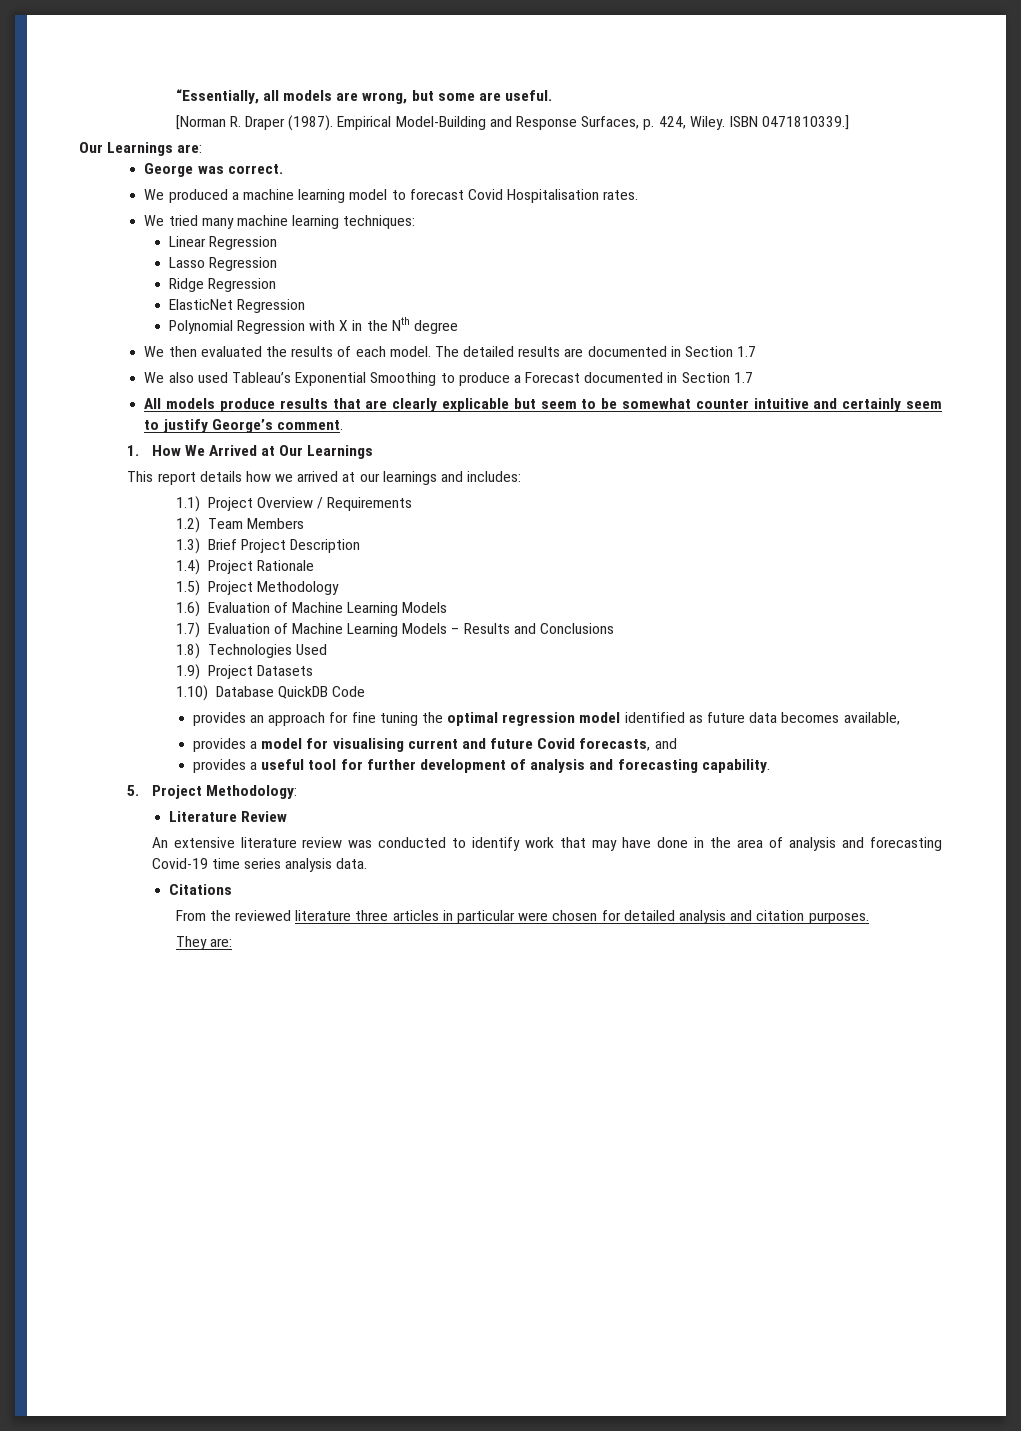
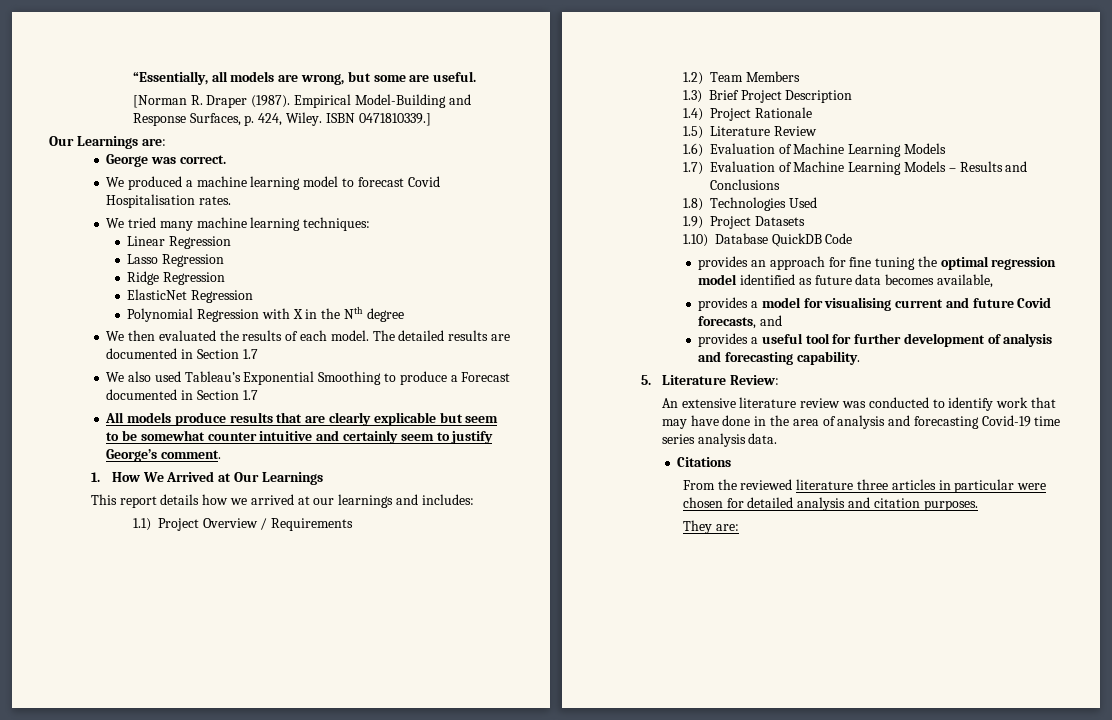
[207,581,339,595] Project Methodology -> [709,126,817,136] Literature Review
[151,785,297,799] [168,811,287,822] Project Methodology: // Literature Review -> [661,375,779,385] Literature Review:

